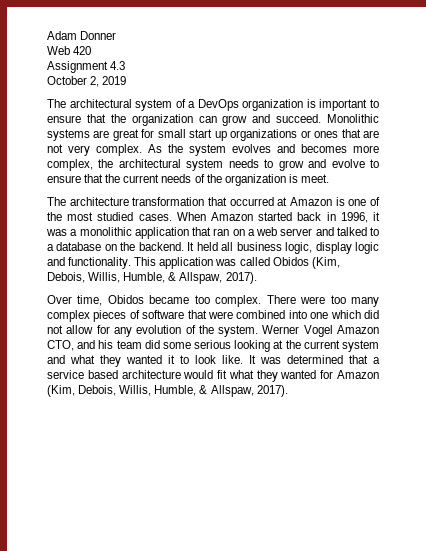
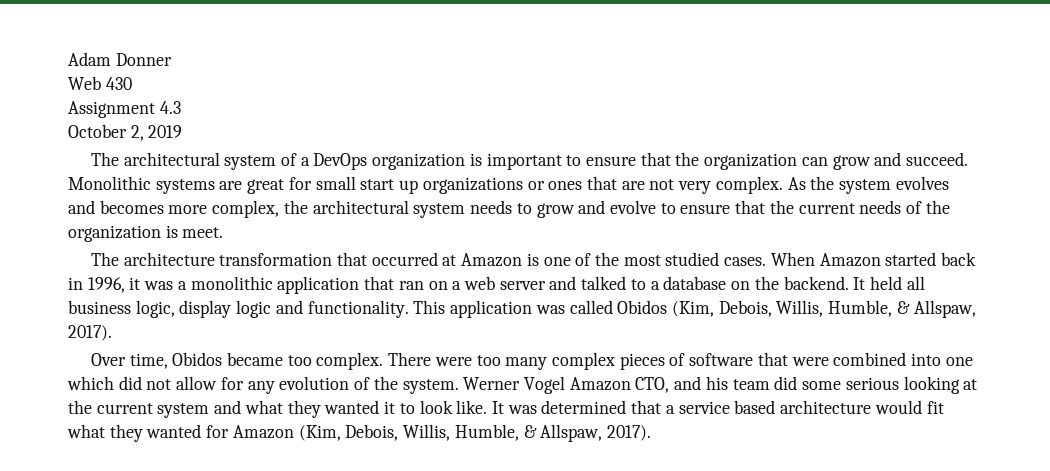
[73,46,92,55] 420 -> [105,77,132,90] 430

